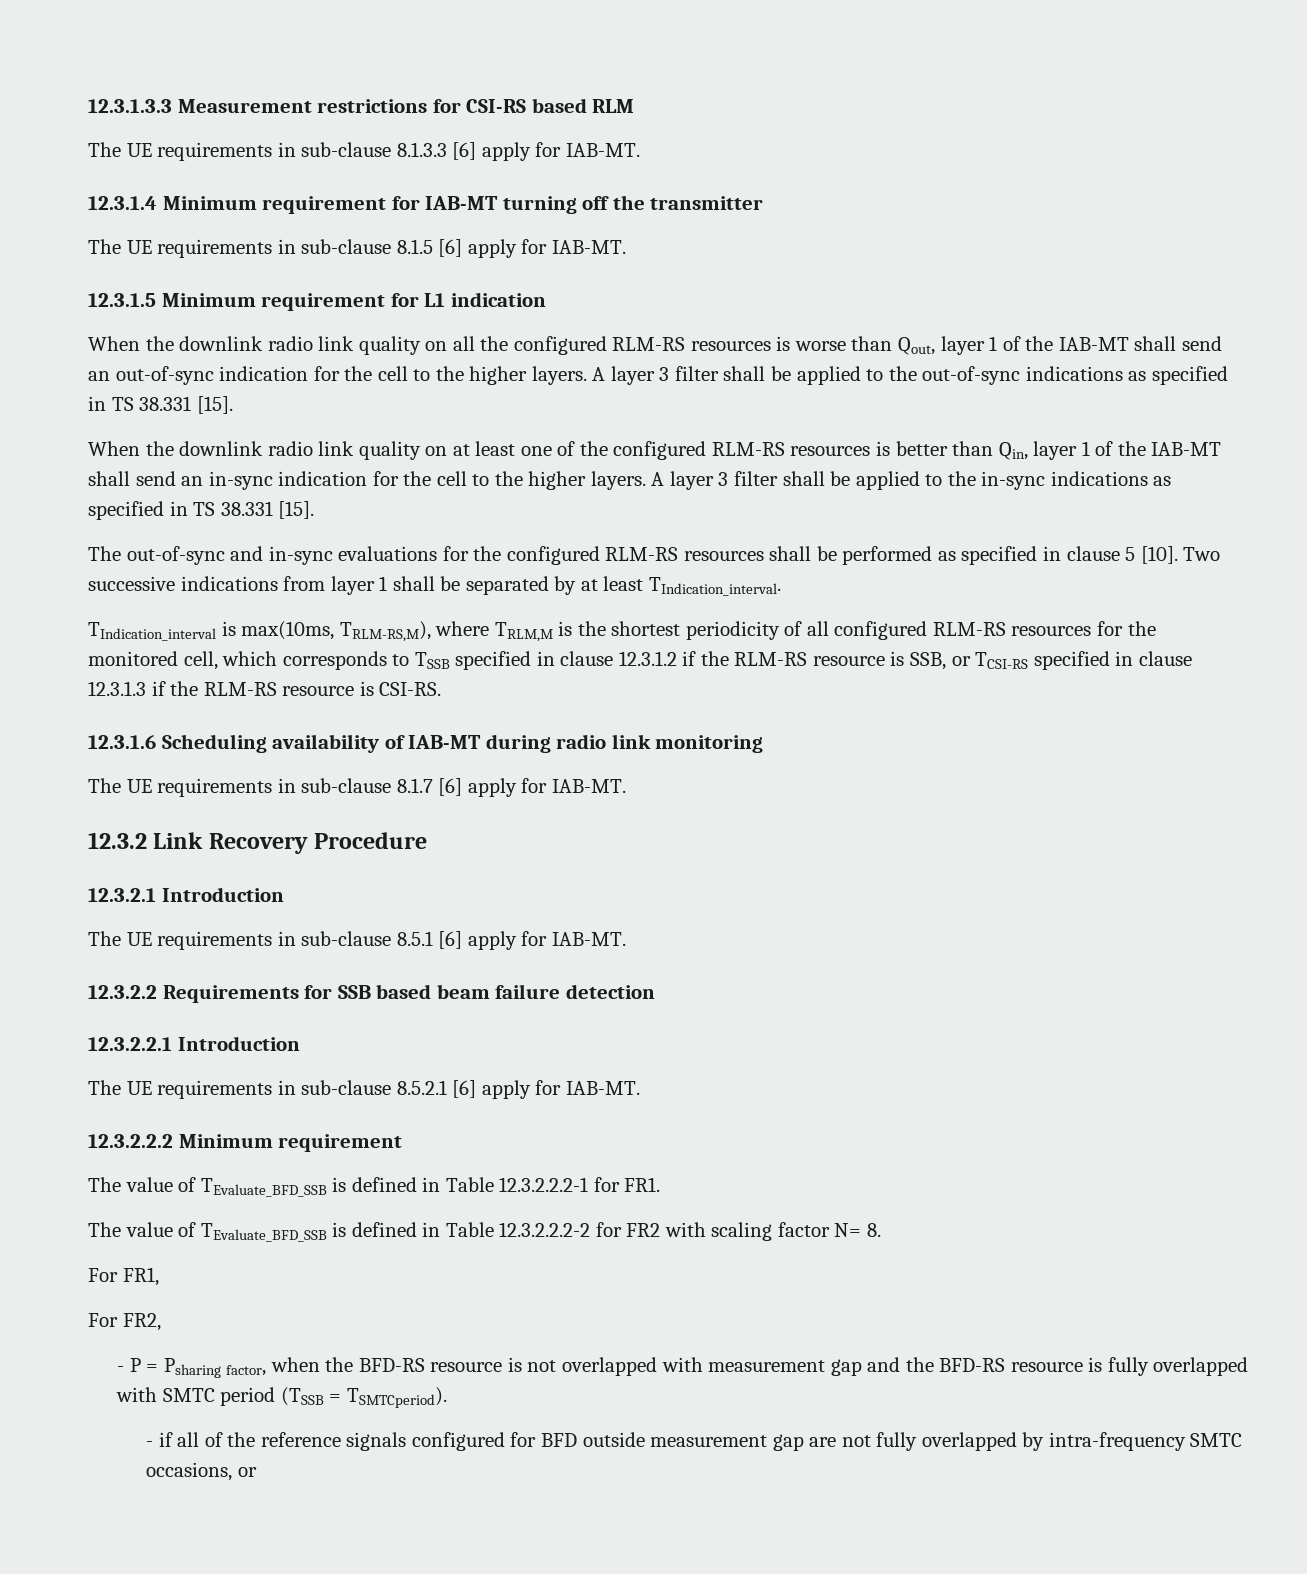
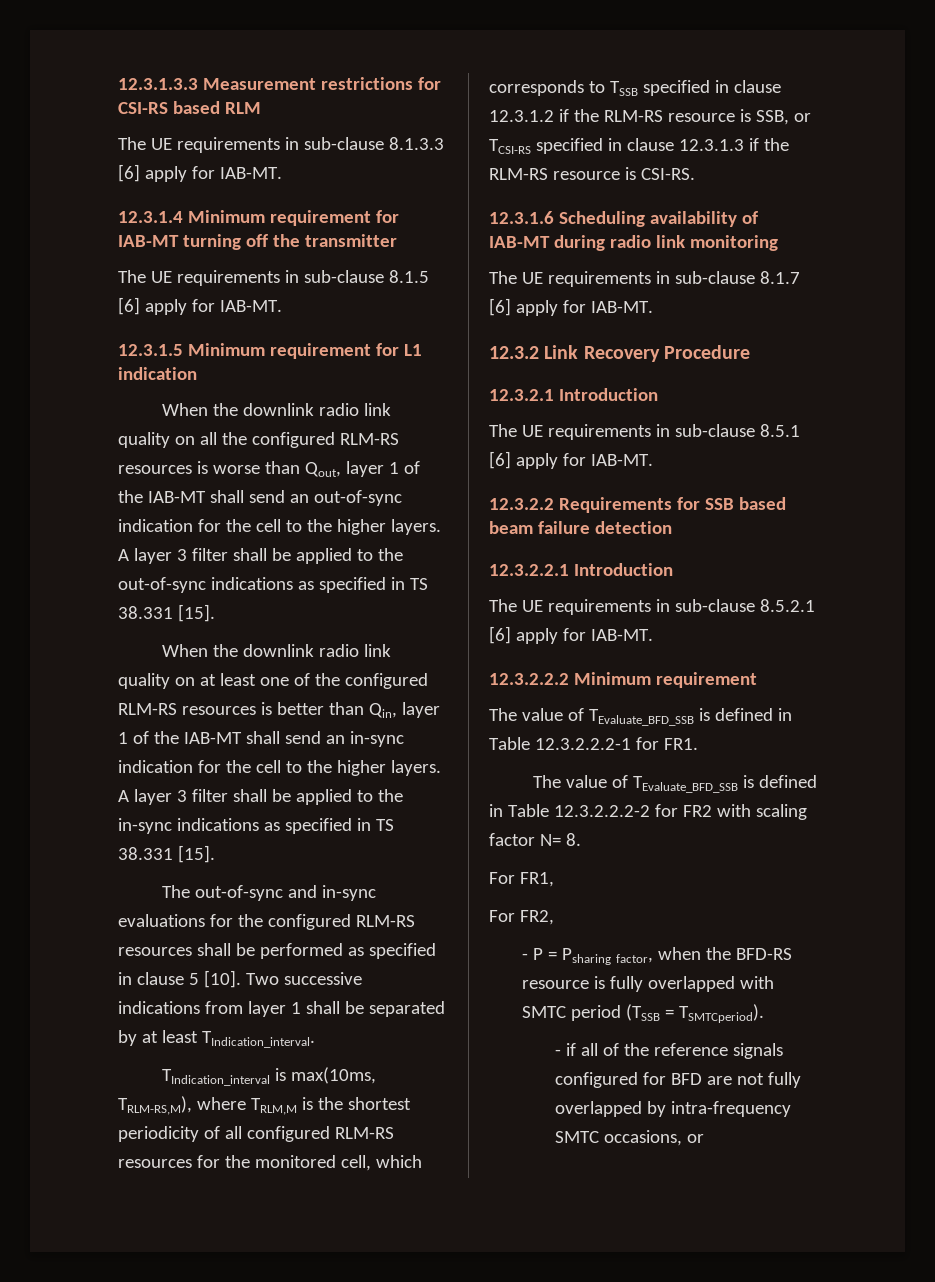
[527,1357,1103,1376] not overlapped with measurement gap and the BFD-RS resource is -> (606, 982) none
[582,1432,804,1451] outside measurement gap -> (703, 1079) none

